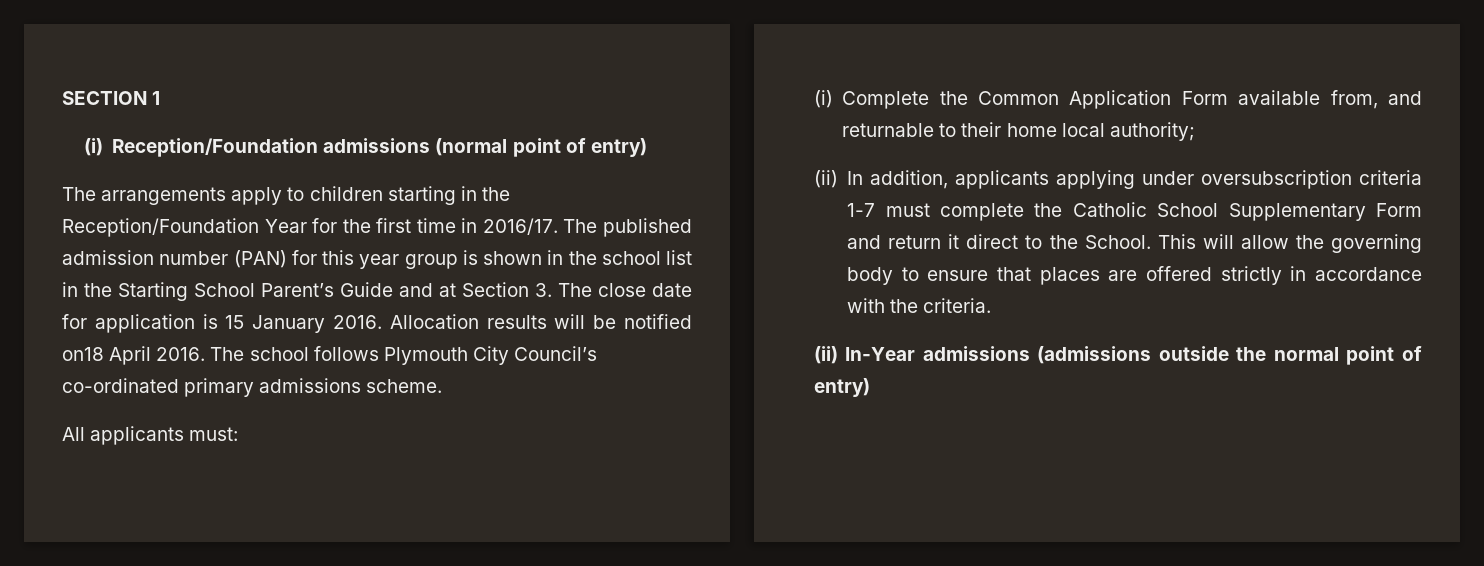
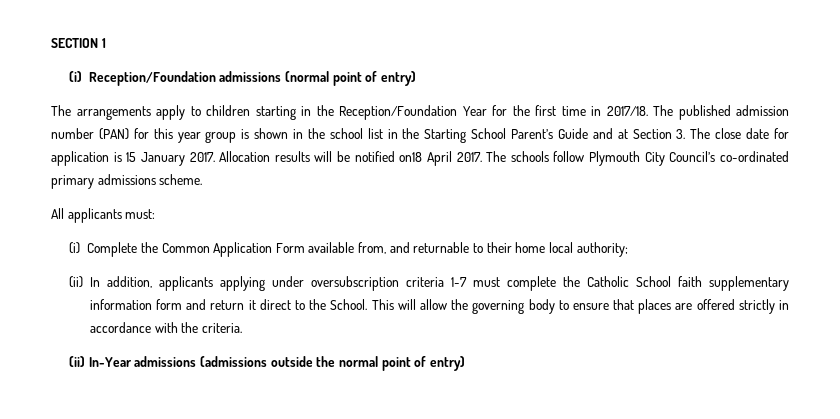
[482,218,558,235] 2016/17. -> [606,106,648,116] 2017/18.
[333,315,383,329] 2016. -> [189,152,215,162] 2017.
[156,346,379,361] 2016. The school follows -> [456,151,585,162] 2017. The schools follow
[1228,203,1422,221] Supplementary Form -> [677,276,790,291] [89,299,183,310] faith supplementary information form

